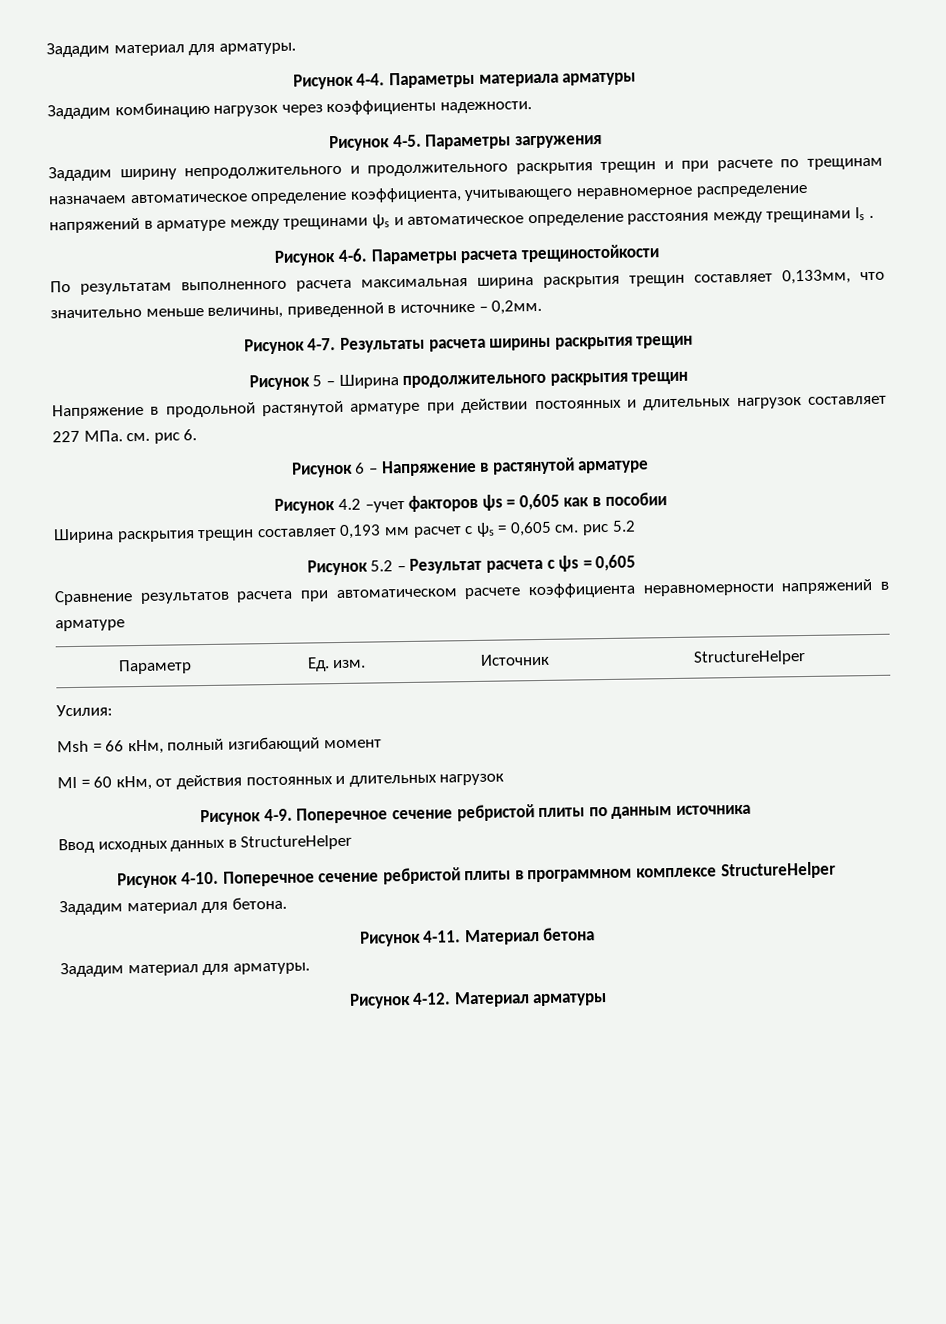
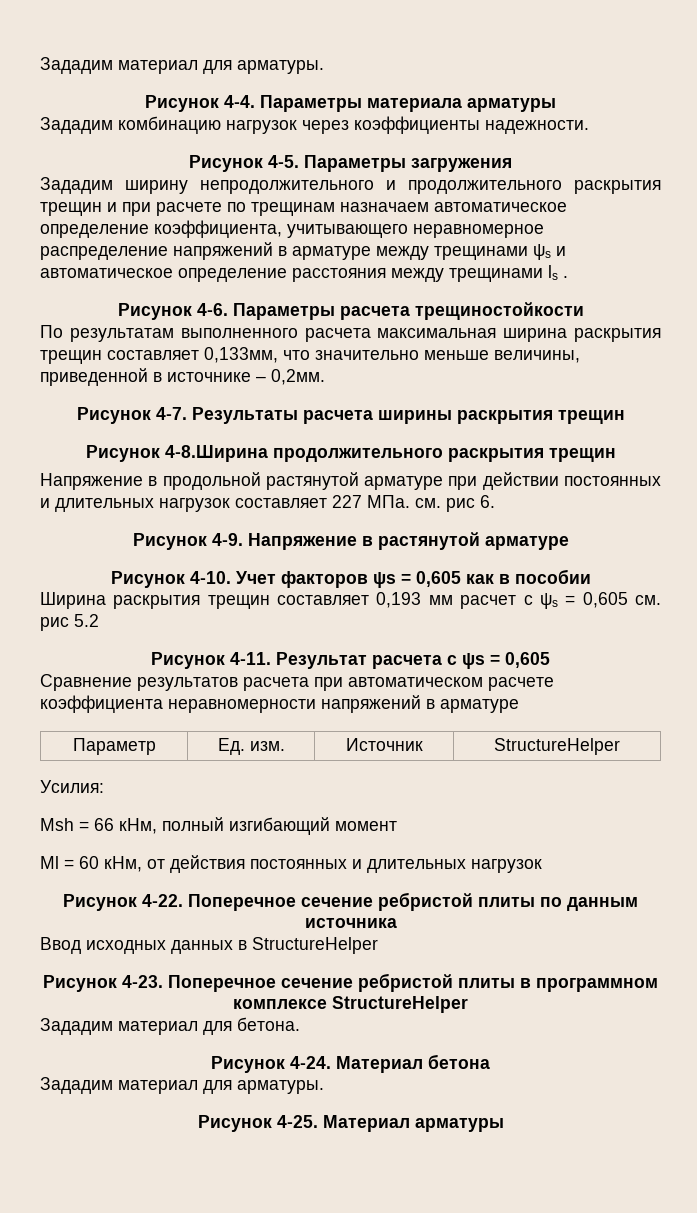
[312,374,399,389] 5 – Ширина -> [164,445,268,462] 4-8.Ширина
[354,462,378,474] 6 – -> [211,533,243,546] 4-9.
[337,498,405,513] 4.2 –учет -> [189,571,276,584] 4-10. Учет
[370,560,406,572] 5.2 – -> [230,652,271,665] 4-11.
[263,808,293,822] 4-9. -> [142,894,183,907] 4-22.
[180,871,219,885] 4-10. -> [122,975,163,988] 4-23.
[423,930,462,943] 4-11. -> [290,1056,331,1069] 4-24.
[412,992,452,1005] 4-12. -> [276,1115,318,1128] 4-25.

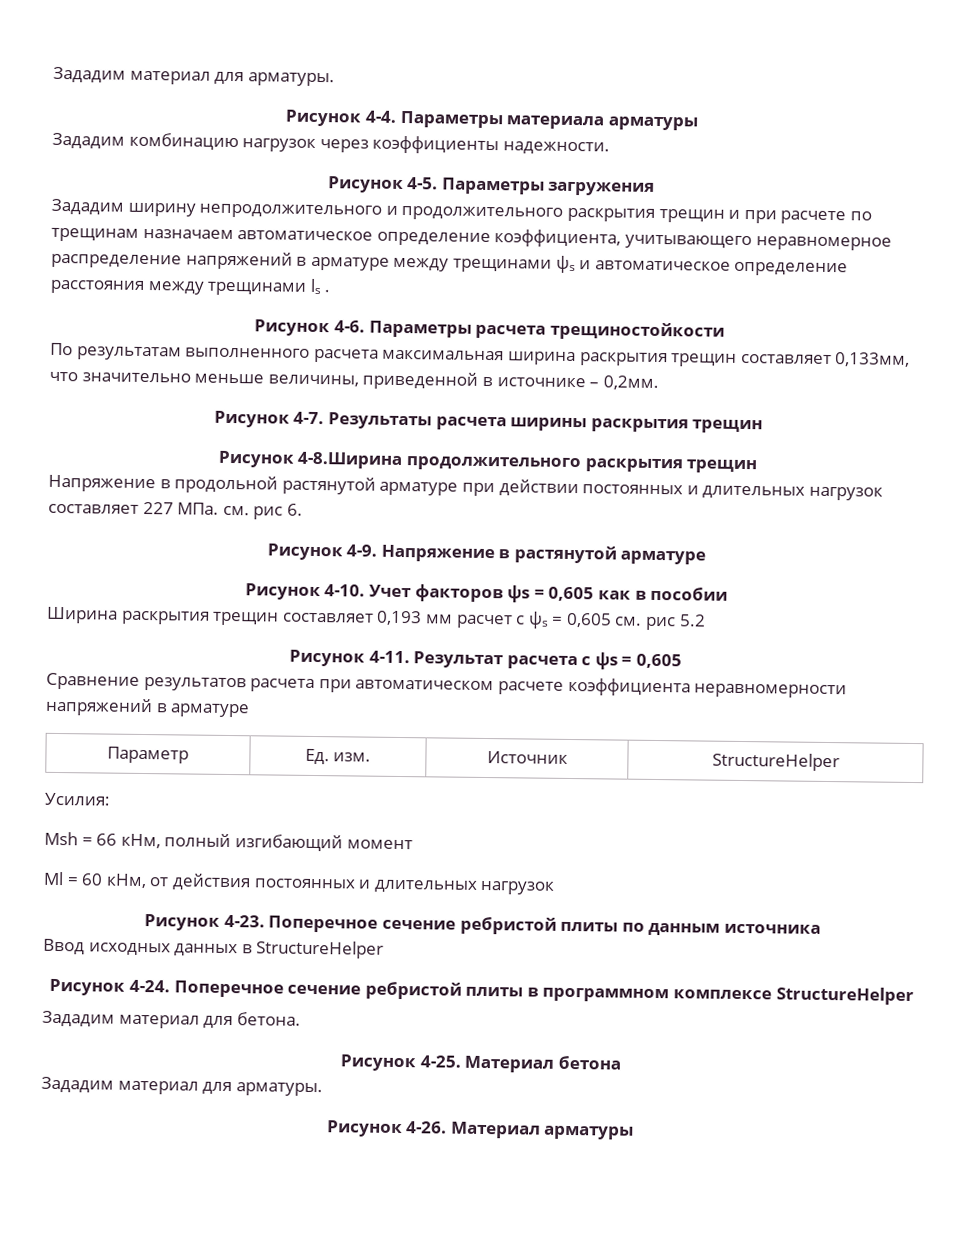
[142,894,183,907] 4-22. -> [223,914,265,928] 4-23.
[122,975,163,988] 4-23. -> [128,979,170,993] 4-24.
[290,1056,331,1069] 4-24. -> [419,1055,461,1068] 4-25.
[276,1115,318,1128] 4-25. -> [406,1121,448,1134] 4-26.

